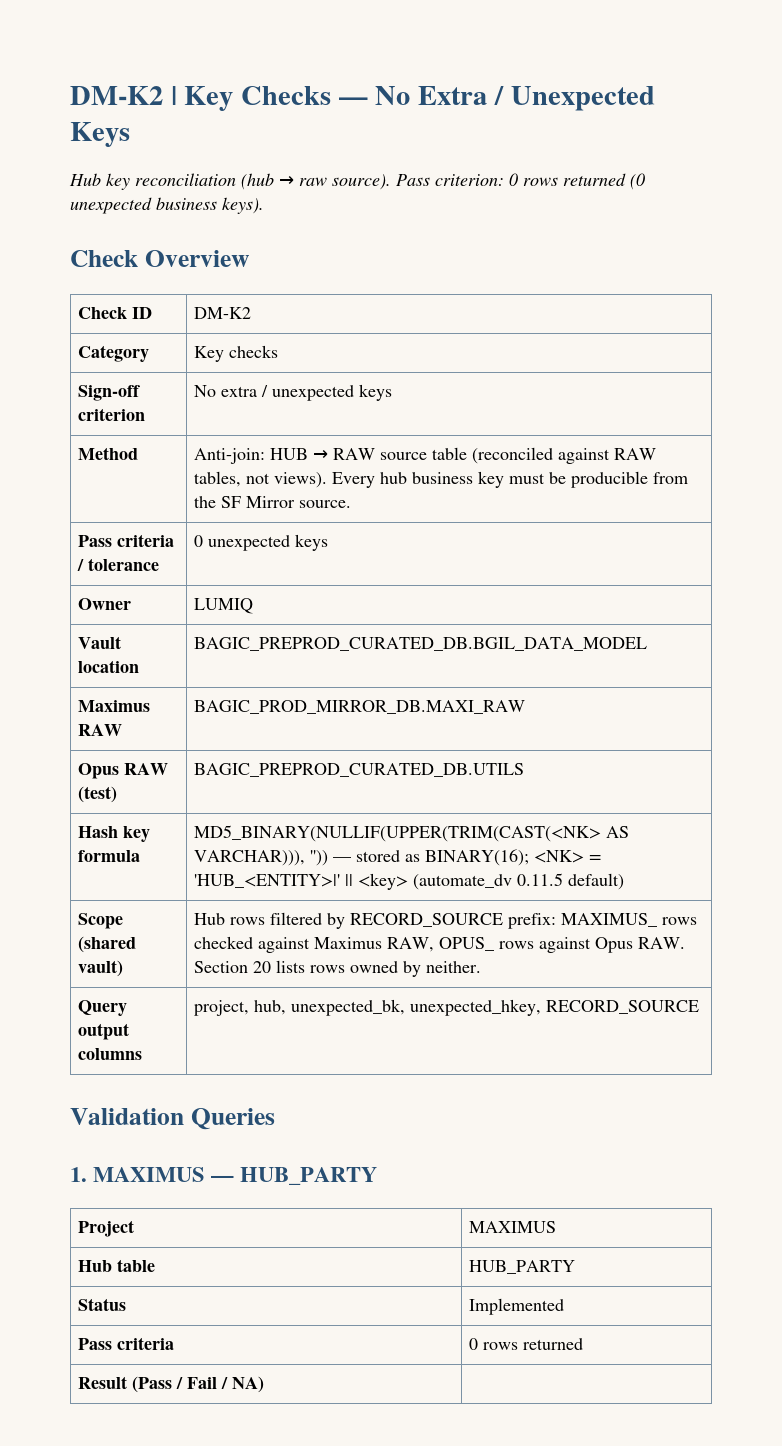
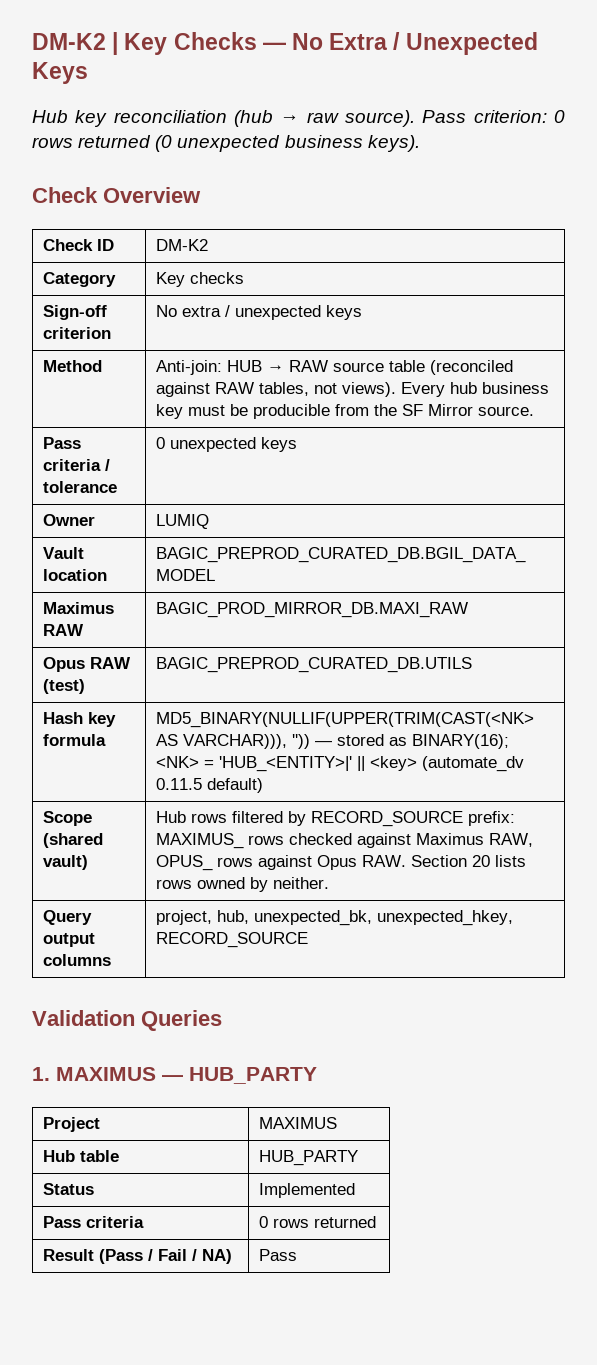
(264, 1384) none -> [258,1249,297,1261] Pass

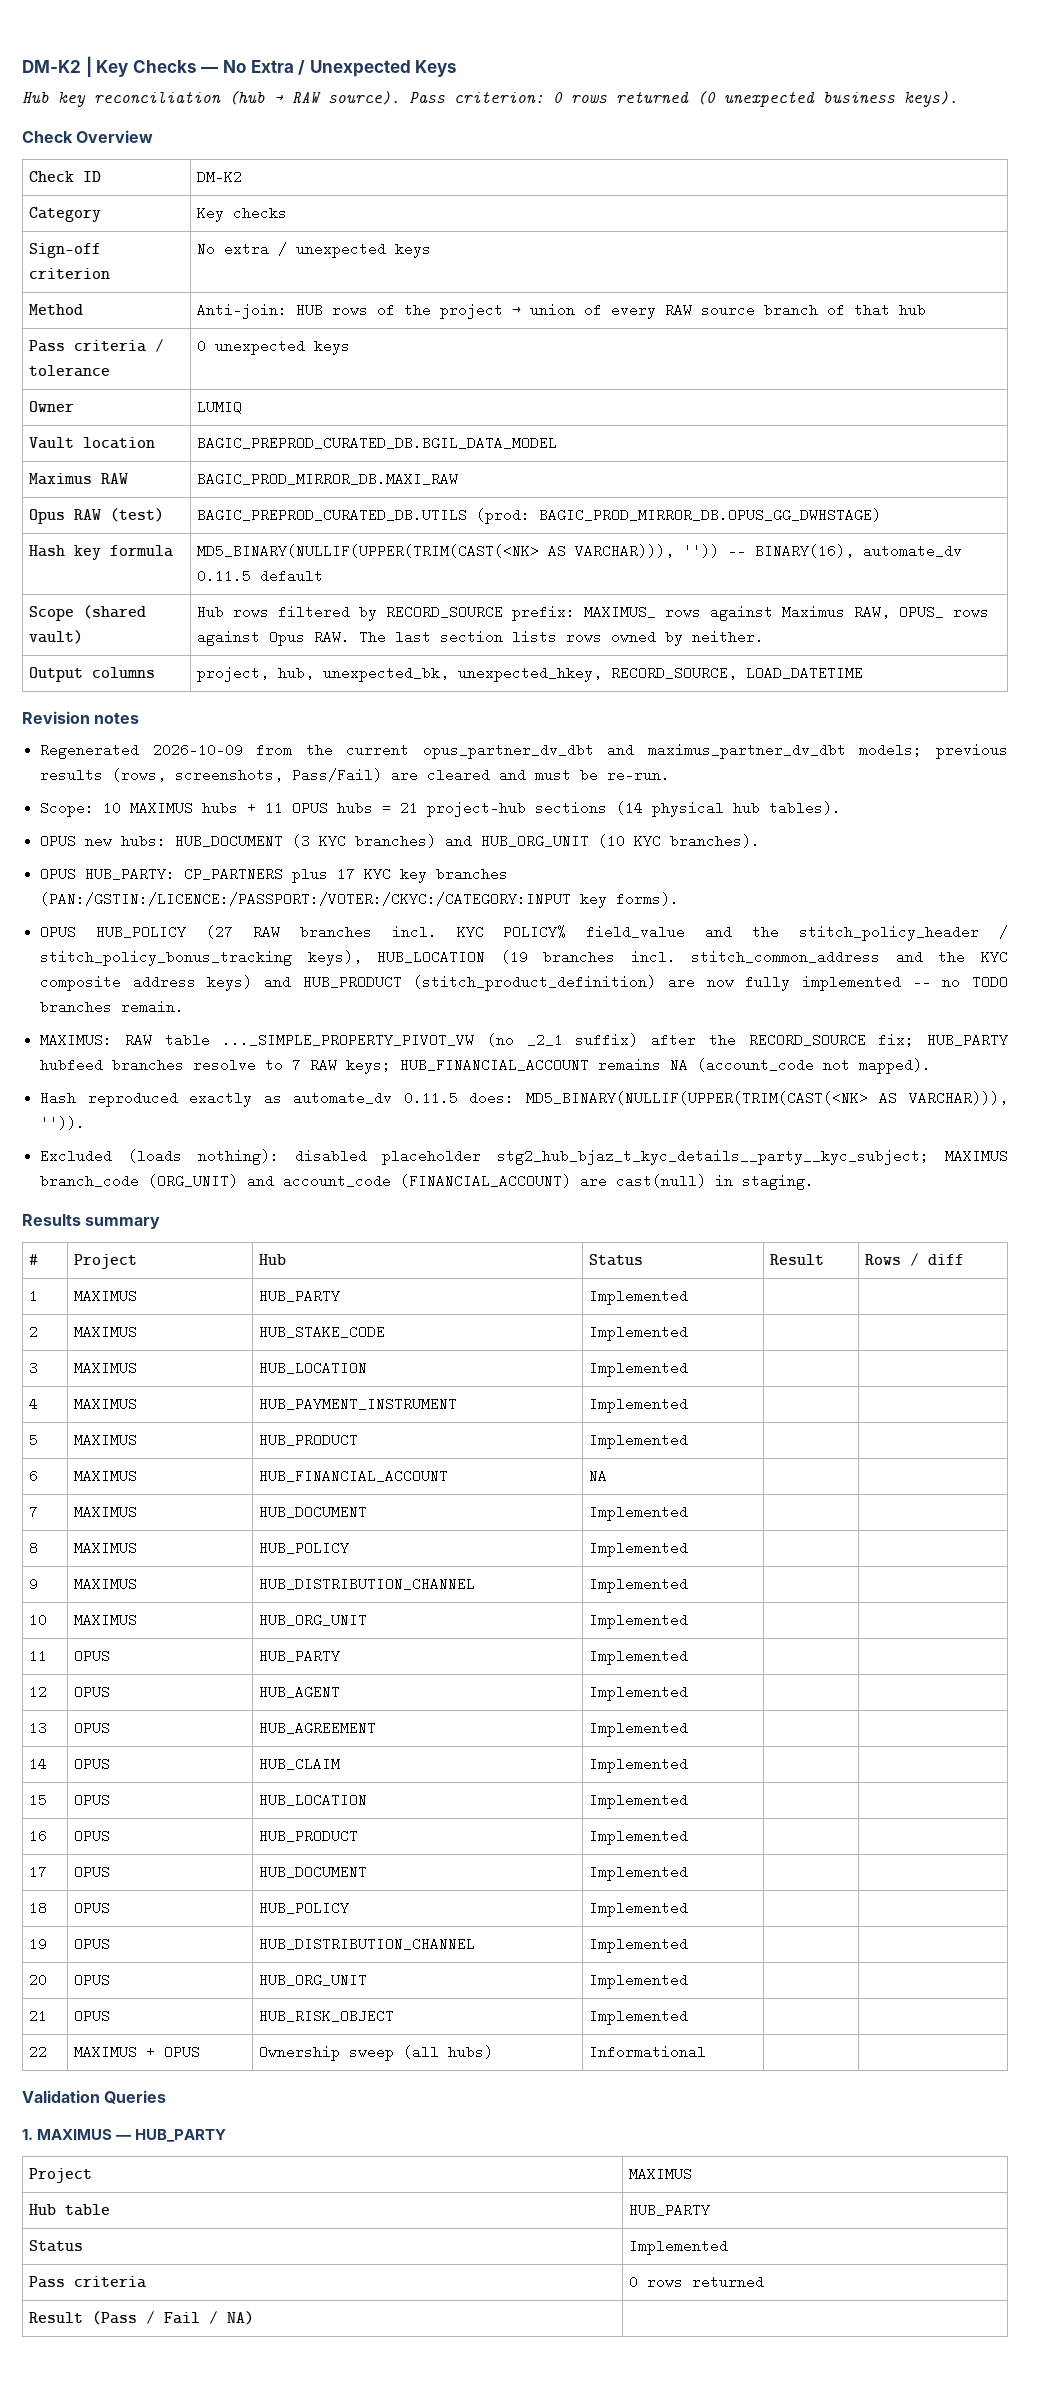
[306,112,339,123] raw -> [292,92,321,103] RAW
[266,360,513,375] [155,382,549,397] [155,404,534,419] → RAW source table (reconciled against RAW tables, not views). Every hub business key must be producible from the SF Mirror source. -> [332,303,927,319] rows of the project → union of every RAW source branch of that hub
(472, 665) none -> [476,508,882,524] (prod: BAGIC_PROD_MIRROR_DB.OPUS_GG_DWHSTAGE)
[314,734,509,749] [155,756,524,772] [155,778,263,793] — stored as BINARY(16); <NK> = 'HUB_<ENTITY>|' || <key> (automate_dv 0.11.5 default) -> [728,544,963,558] [197,569,324,583] -- BINARY(16), automate_dv 0.11.5 default
[288,833,352,845] checked -> (702, 613) none
[410,855,490,867] Section 20 -> [359,630,504,644] The last section
[42,910,92,925] [42,933,95,947] Query output -> [29,667,84,682] Output
[155,932,308,948] RECORD_SOURCE -> [611,666,864,680] [22,711,140,724] [40,743,1008,759] [40,768,671,782] [40,801,842,817] [40,834,761,848] [40,867,509,883] [40,892,680,908] [40,925,1009,941] [40,950,1008,966] [40,975,1009,991] [40,1000,185,1014] [40,1033,1009,1047] [40,1058,932,1074] [40,1091,1008,1107] [40,1116,86,1130] [40,1149,1008,1165] [40,1174,815,1190] [22,1214,161,1229] [29,1254,39,1265] [74,1254,138,1269] [259,1254,287,1265] [589,1254,644,1266] [770,1254,825,1265] [865,1253,965,1266] [29,1289,39,1303] [74,1289,138,1303] [259,1289,341,1303] [589,1289,689,1305] [29,1325,39,1339] [74,1325,138,1339] [259,1325,386,1339] [589,1325,689,1341] [29,1361,39,1375] [74,1361,138,1375] [259,1361,368,1375] [589,1361,689,1377] [29,1397,39,1411] [74,1397,138,1411] [259,1397,458,1411] [589,1397,689,1413] [29,1433,39,1447] [74,1433,138,1447] [259,1433,359,1447] [589,1433,689,1449] [29,1469,39,1483] [74,1469,138,1483] [259,1469,449,1483] [589,1469,608,1483] [29,1505,39,1519] [74,1505,138,1519] [259,1505,368,1519] [589,1505,689,1521] [29,1541,39,1555] [74,1541,138,1555] [259,1541,350,1555] [589,1541,689,1557] [29,1577,39,1591] [74,1577,138,1591] [259,1577,476,1591] [589,1577,689,1593] [29,1613,48,1627] [74,1613,138,1627] [259,1613,368,1627] [589,1613,689,1629] [29,1649,48,1663] [74,1649,111,1663] [259,1649,341,1663] [589,1649,689,1665] [29,1685,48,1699] [74,1685,111,1699] [259,1685,341,1699] [589,1685,689,1701] [29,1721,48,1735] [74,1721,111,1735] [259,1721,377,1735] [589,1721,689,1737] [29,1757,48,1771] [74,1757,111,1771] [259,1757,341,1771] [589,1757,689,1773] [29,1793,48,1807] [74,1793,111,1807] [259,1793,368,1807] [589,1793,689,1809] [29,1829,48,1843] [74,1829,111,1843] [259,1829,359,1843] [589,1829,689,1845] [29,1865,48,1879] [74,1865,111,1879] [259,1865,368,1879] [589,1865,689,1881] [29,1901,48,1915] [74,1901,111,1915] [259,1901,350,1915] [589,1901,689,1917] [29,1937,48,1951] [74,1937,111,1951] [259,1937,476,1951] [589,1937,689,1953] [29,1973,48,1987] [74,1973,111,1987] [259,1973,368,1987] [589,1973,689,1989] [29,2009,48,2023] [74,2009,111,2023] [259,2009,395,2023] [589,2009,689,2025] [29,2045,48,2059] [74,2045,201,2059] [259,2045,494,2061] [589,2045,707,2059] RECORD_SOURCE, LOAD_DATETIME // Revision notes // Regenerated 2026-10-09 from the current opus_partner_dv_dbt and maximus_partner_dv_dbt models; previous results (rows, screenshots, Pass/Fail) are cleared and must be re-run. // Scope: 10 MAXIMUS hubs + 11 OPUS hubs = 21 project-hub sections (14 physical hub tables). // OPUS new hubs: HUB_DOCUMENT (3 KYC branches) and HUB_ORG_UNIT (10 KYC branches). // OPUS HUB_PARTY: CP_PARTNERS plus 17 KYC key branches (PAN:/GSTIN:/LICENCE:/PASSPORT:/VOTER:/CKYC:/CATEGORY:INPUT key forms). // OPUS HUB_POLICY (27 RAW branches incl. KYC POLICY% field_value and the stitch_policy_header / stitch_policy_bonus_tracking keys), HUB_LOCATION (19 branches incl. stitch_common_address and the KYC composite address keys) and HUB_PRODUCT (stitch_product_definition) are now fully implemented -- no TODO branches remain. // MAXIMUS: RAW table ..._SIMPLE_PROPERTY_PIVOT_VW (no _2_1 suffix) after the RECORD_SOURCE fix; HUB_PARTY hubfeed branches resolve to 7 RAW keys; HUB_FINANCIAL_ACCOUNT remains NA (account_code not mapped). // Hash reproduced exactly as automate_dv 0.11.5 does: MD5_BINARY(NULLIF(UPPER(TRIM(CAST(<NK> AS VARCHAR))), '')). // Excluded (loads nothing): disabled placeholder stg2_hub_bjaz_t_kyc_details__party__kyc_subject; MAXIMUS branch_code (ORG_UNIT) and account_code (FINANCIAL_ACCOUNT) are cast(null) in staging. // Results summary // # | Project | Hub | Status | Result | Rows / diff // 1 | MAXIMUS | HUB_PARTY | Implemented | | // 2 | MAXIMUS | HUB_STAKE_CODE | Implemented | | // 3 | MAXIMUS | HUB_LOCATION | Implemented | | // 4 | MAXIMUS | HUB_PAYMENT_INSTRUMENT | Implemented | | // 5 | MAXIMUS | HUB_PRODUCT | Implemented | | // 6 | MAXIMUS | HUB_FINANCIAL_ACCOUNT | NA | | // 7 | MAXIMUS | HUB_DOCUMENT | Implemented | | // 8 | MAXIMUS | HUB_POLICY | Implemented | | // 9 | MAXIMUS | HUB_DISTRIBUTION_CHANNEL | Implemented | | // 10 | MAXIMUS | HUB_ORG_UNIT | Implemented | | // 11 | OPUS | HUB_PARTY | Implemented | | // 12 | OPUS | HUB_AGENT | Implemented | | // 13 | OPUS | HUB_AGREEMENT | Implemented | | // 14 | OPUS | HUB_CLAIM | Implemented | | // 15 | OPUS | HUB_LOCATION | Implemented | | // 16 | OPUS | HUB_PRODUCT | Implemented | | // 17 | OPUS | HUB_DOCUMENT | Implemented | | // 18 | OPUS | HUB_POLICY | Implemented | | // 19 | OPUS | HUB_DISTRIBUTION_CHANNEL | Implemented | | // 20 | OPUS | HUB_ORG_UNIT | Implemented | | // 21 | OPUS | HUB_RISK_OBJECT | Implemented | | // 22 | MAXIMUS + OPUS | Ownership sweep (all hubs) | Informational | |
[258,1249,297,1261] Pass -> (255, 2318) none

